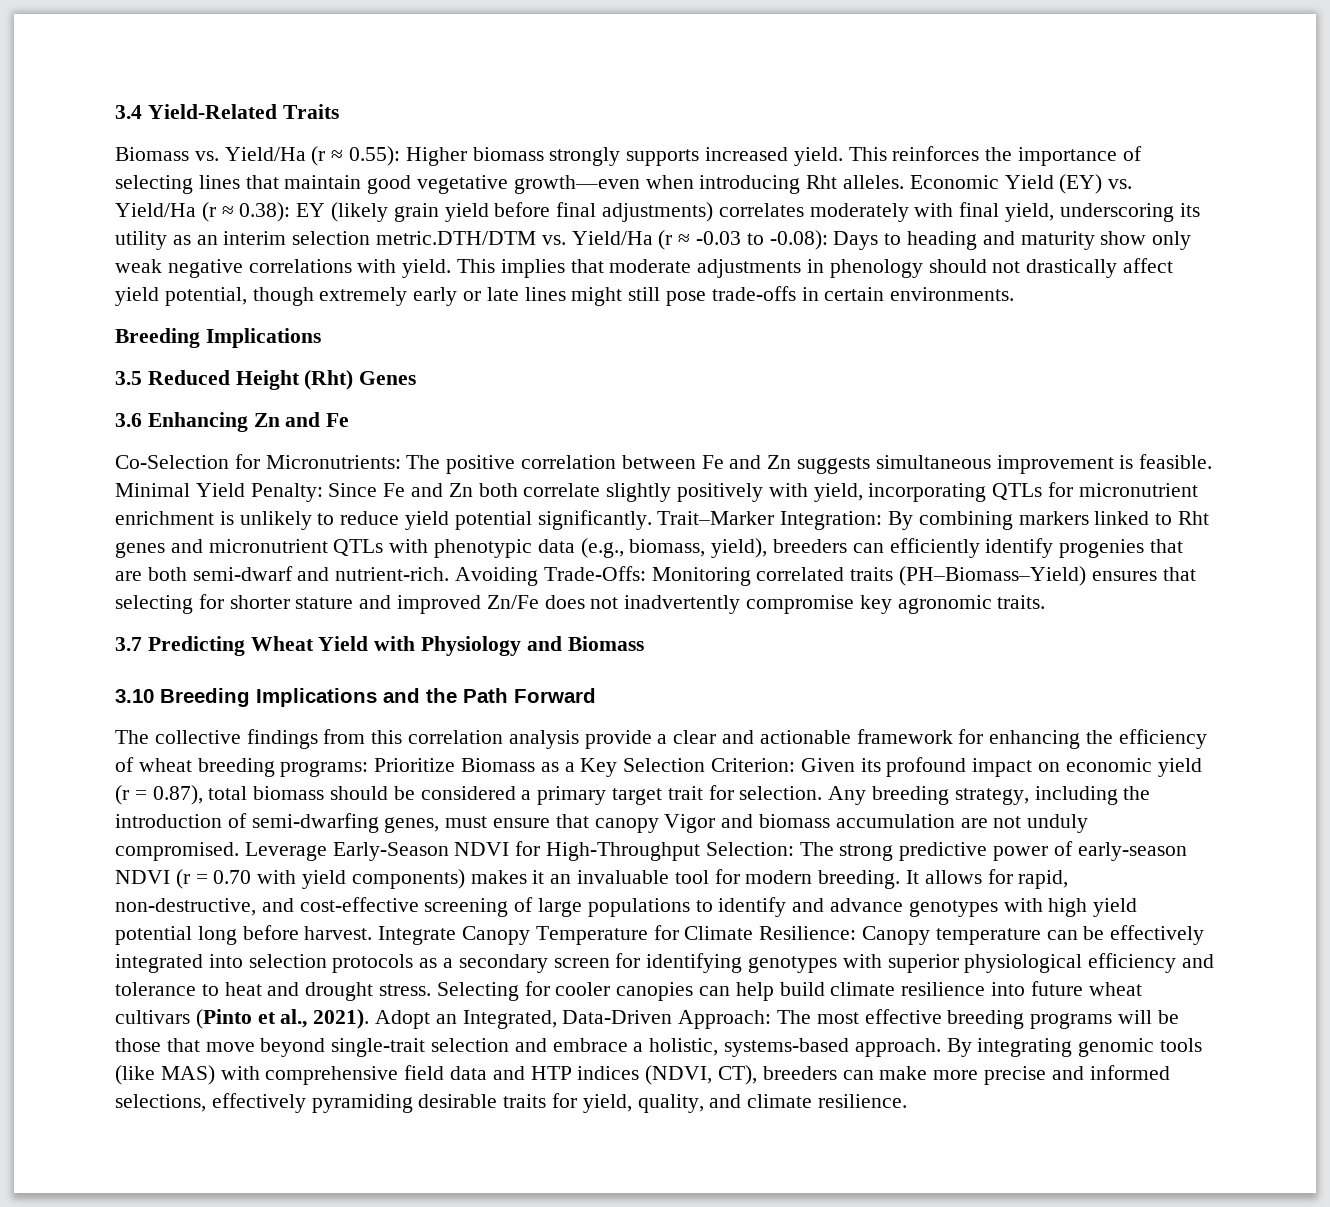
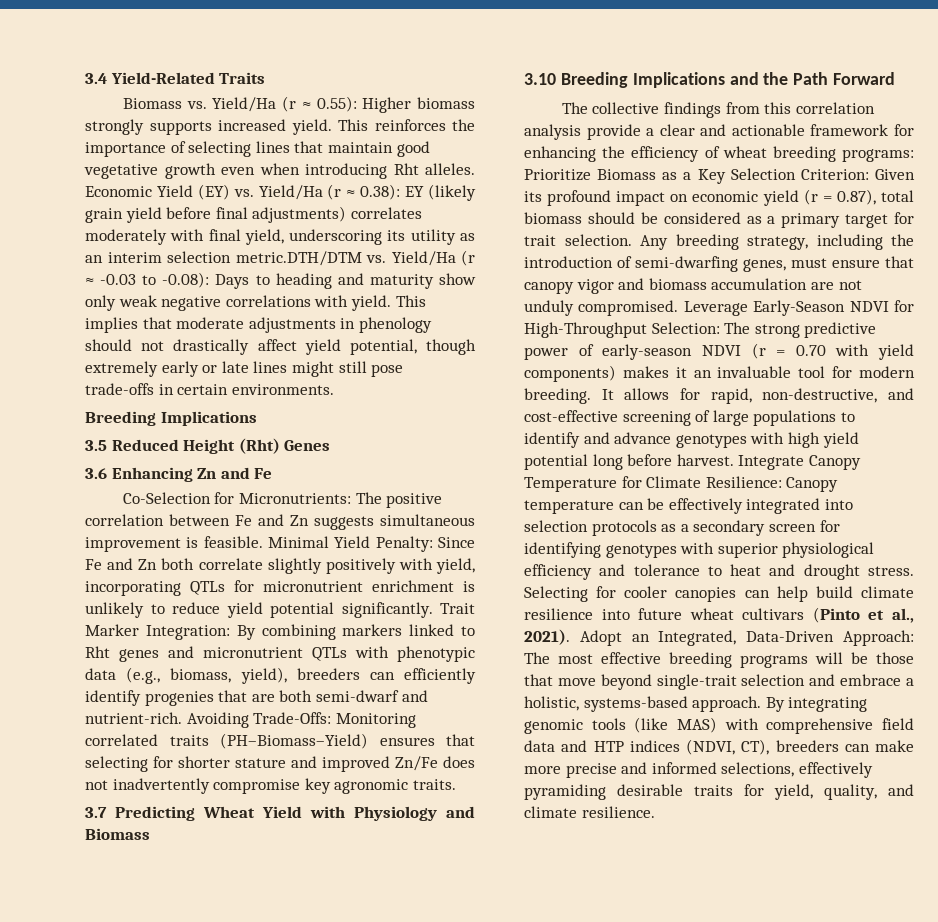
[513,175,640,194] growth—even -> [164,163,255,179] growth even
[657,511,775,525] Trait–Marker -> [440,603,475,614] [85,624,139,636] Trait Marker
(516, 793) none -> [746,216,762,224] as
[667,785,734,800] trait for -> [894,212,914,224] [524,235,556,246] for trait
[664,814,716,833] Vigor -> [576,279,614,294] vigor

